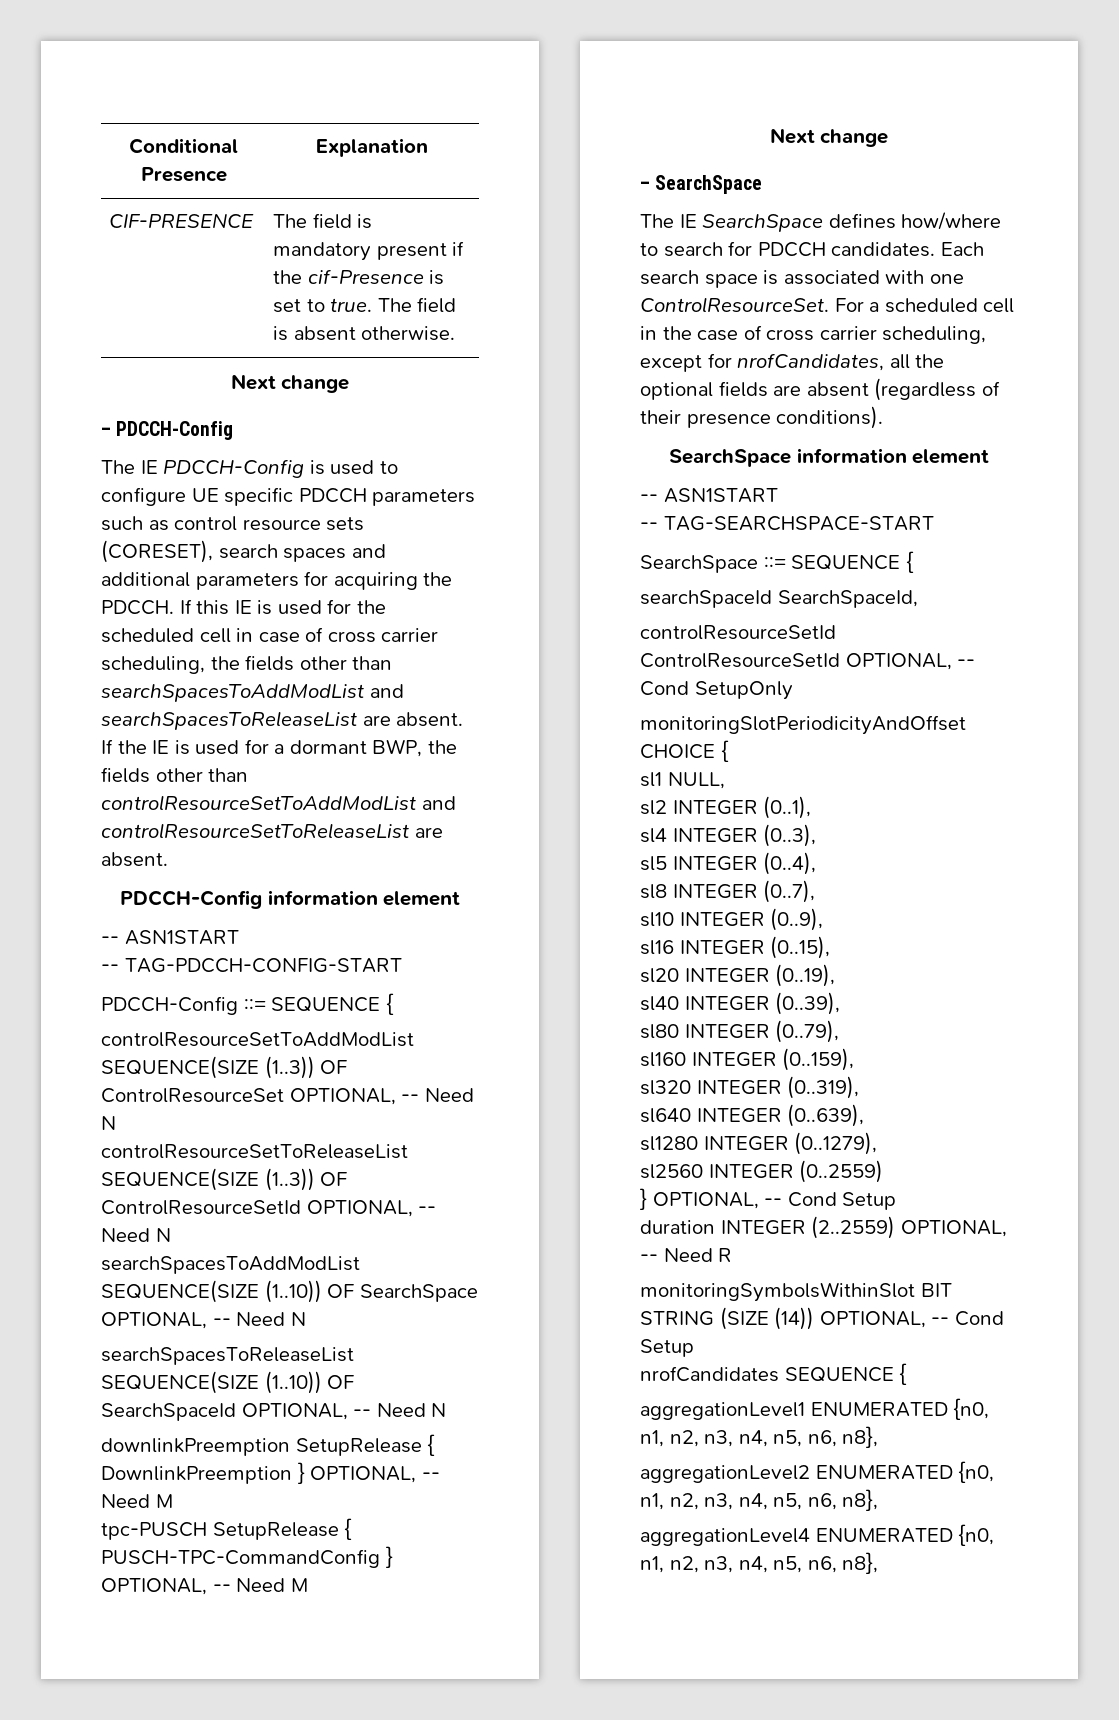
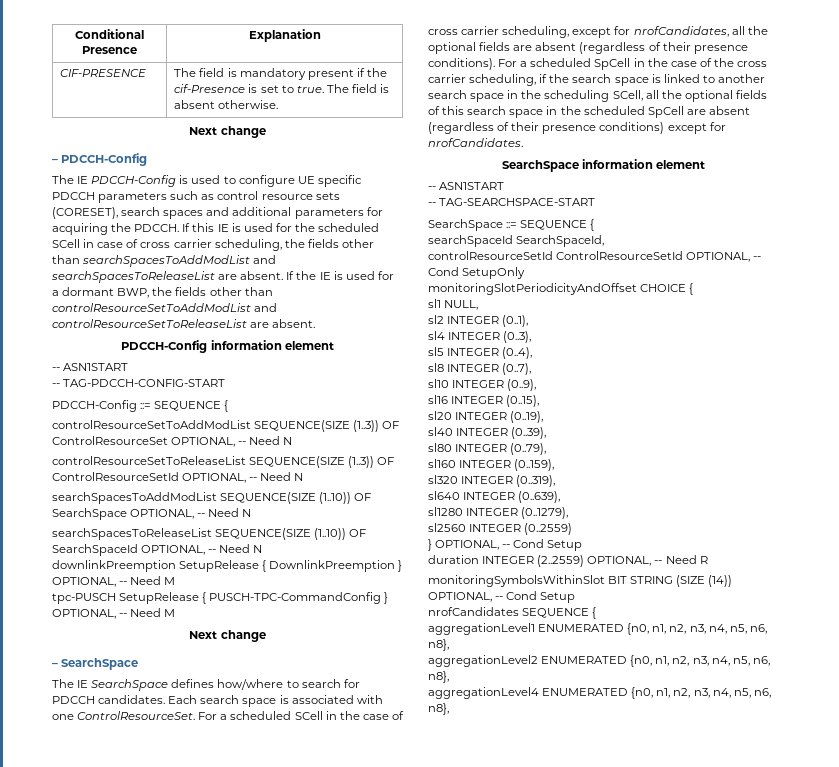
[199,628,231,643] cell -> [52,239,80,248] SCell
[983,298,1015,313] cell -> [294,711,323,720] SCell
(884, 417) none -> [498,58,768,70] [428,74,765,86] [428,90,767,102] [428,106,750,118] [428,122,726,134] [428,138,523,147] For a scheduled SpCell in the case of the cross carrier scheduling, if the search space is linked to another search space in the scheduling SCell, all the optional fields of this search space in the scheduled SpCell are absent (regardless of their presence conditions) except for nrofCandidates.

